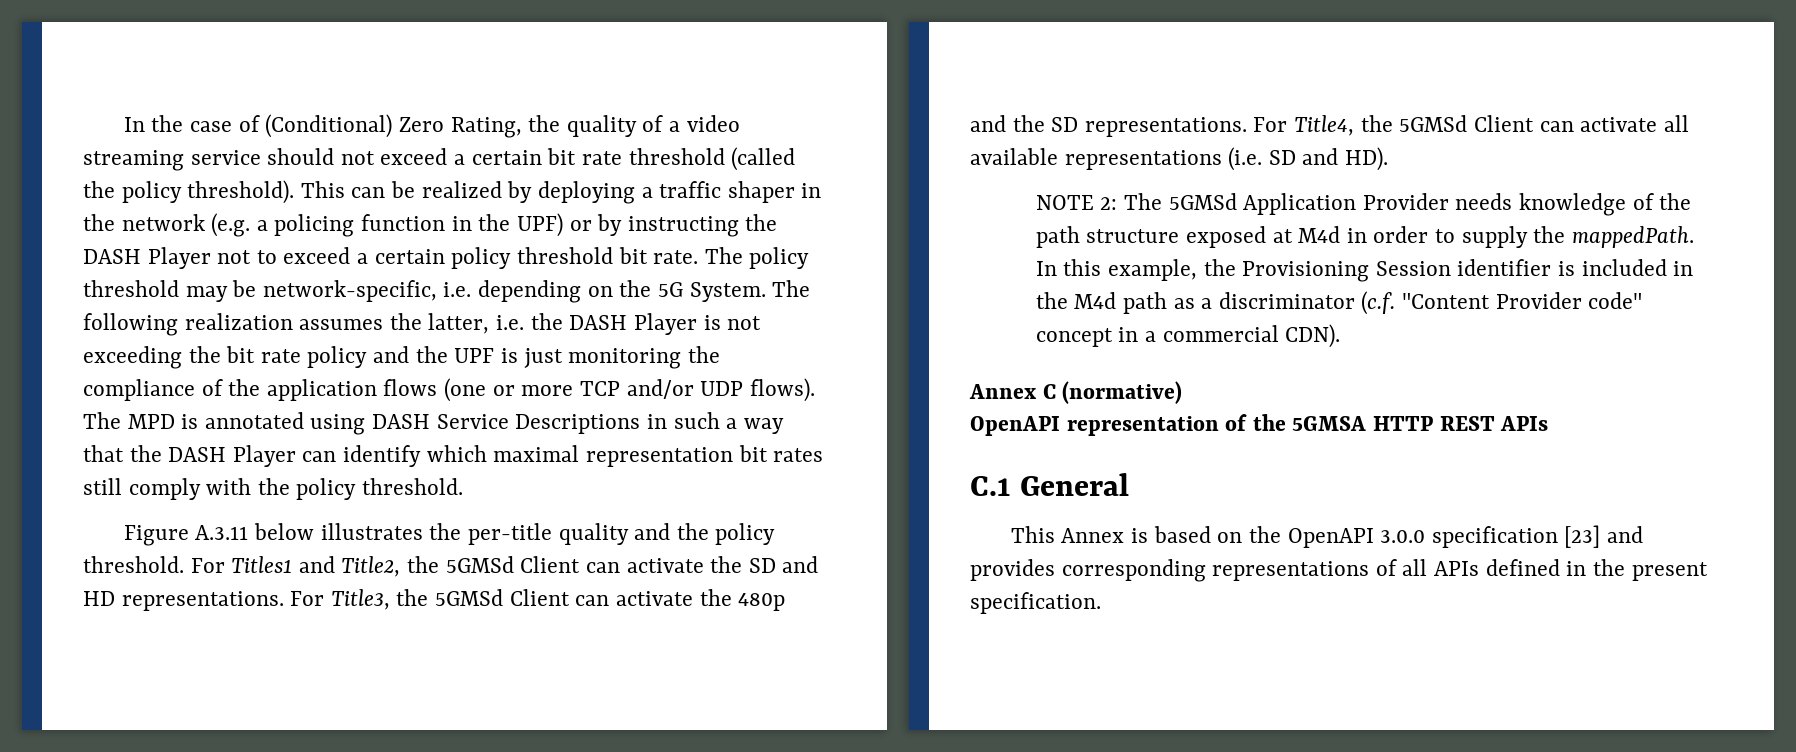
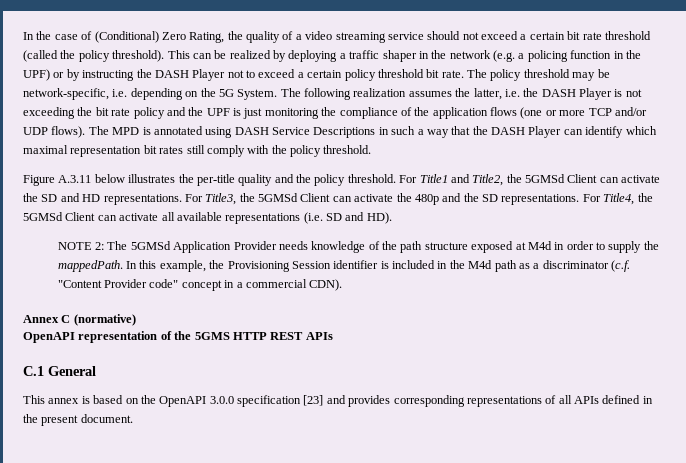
[231,556,293,573] Titles1 -> [419,174,448,183] Title1
[1292,416,1367,431] 5GMSA -> [194,332,230,340] 5GMS
[1061,528,1125,543] Annex -> [48,398,80,404] annex
[970,592,1101,614] specification. -> [80,414,133,423] document.

